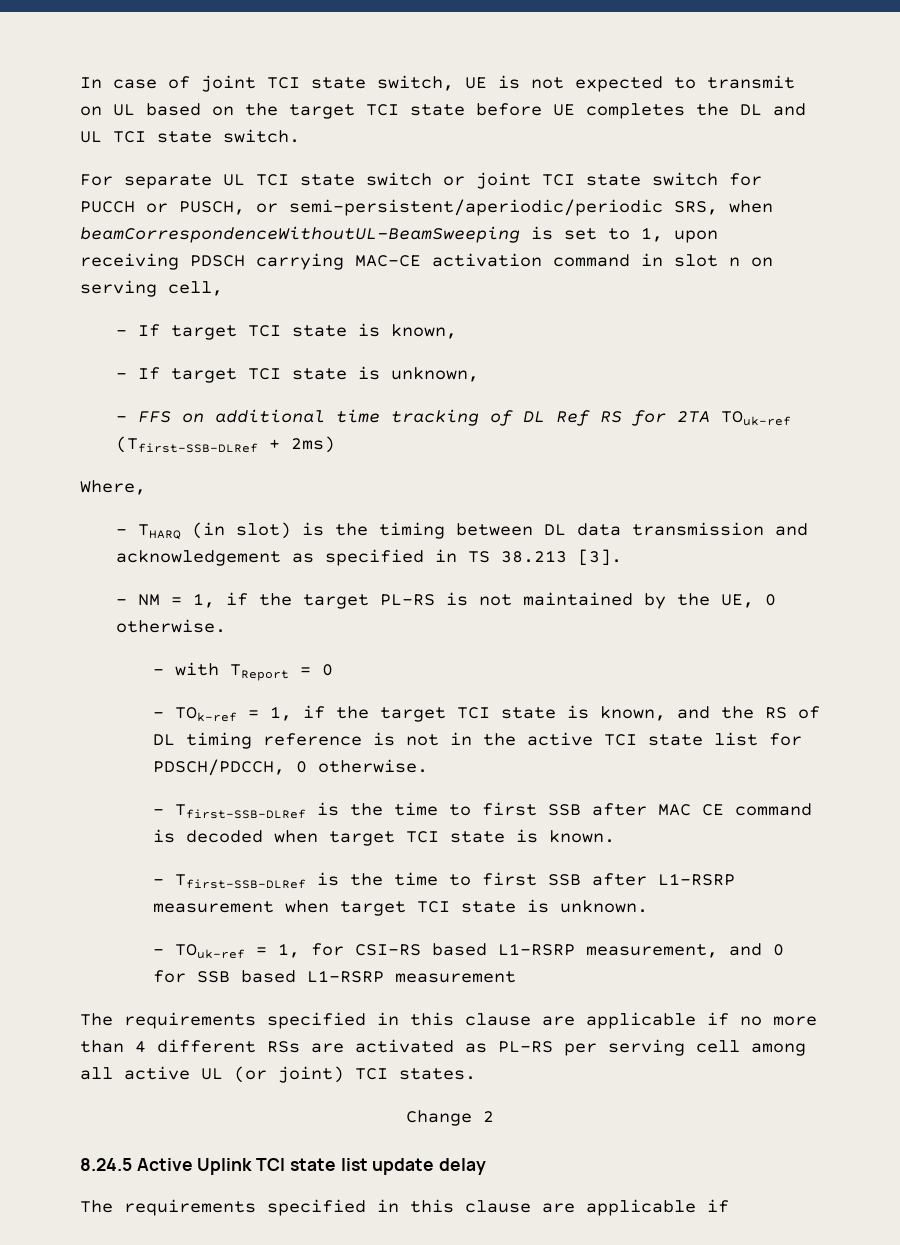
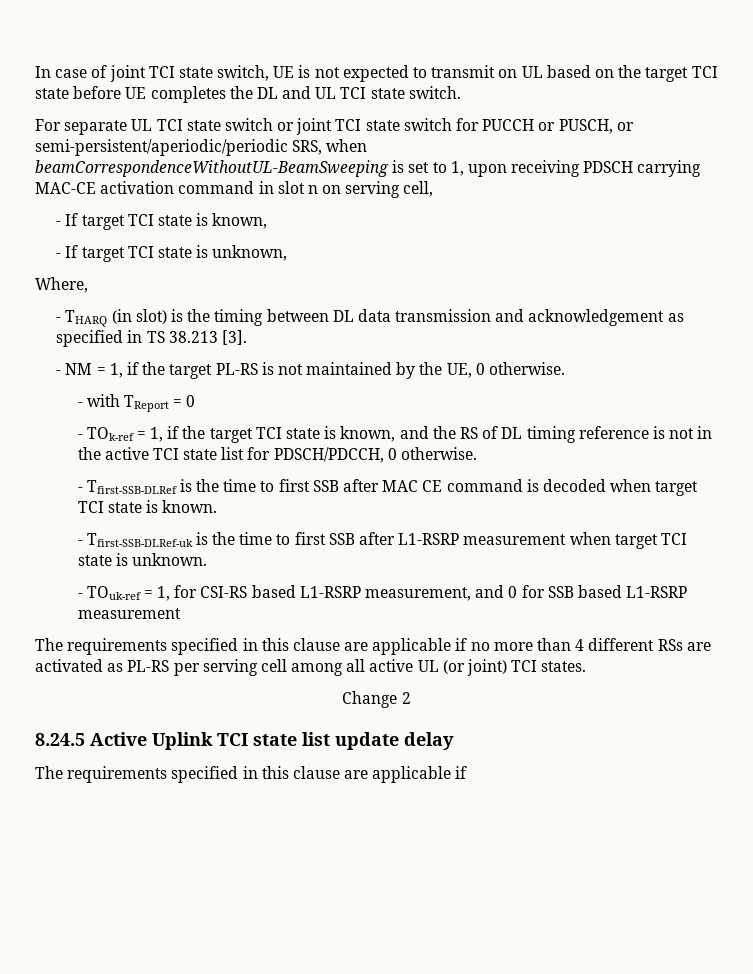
[116,409,792,426] [116,436,336,453] // - FFS on additional time tracking of DL Ref RS for 2TA TOuk-ref (Tfirst-SSB-DLRef + 2ms) -> (288, 253) none
[174,874,306,889] Tfirst-SSB-DLRef -> [86,533,193,547] Tfirst-SSB-DLRef-uk

